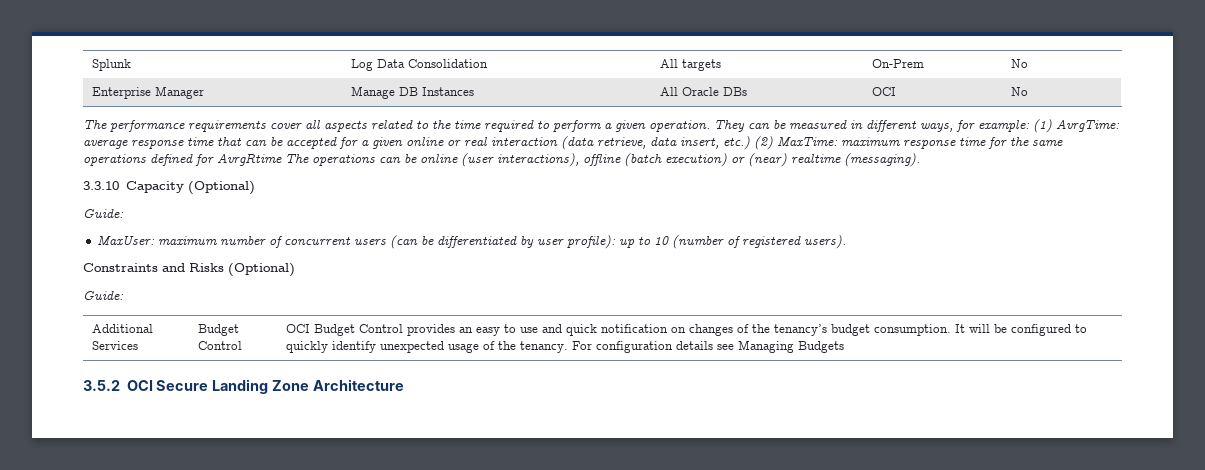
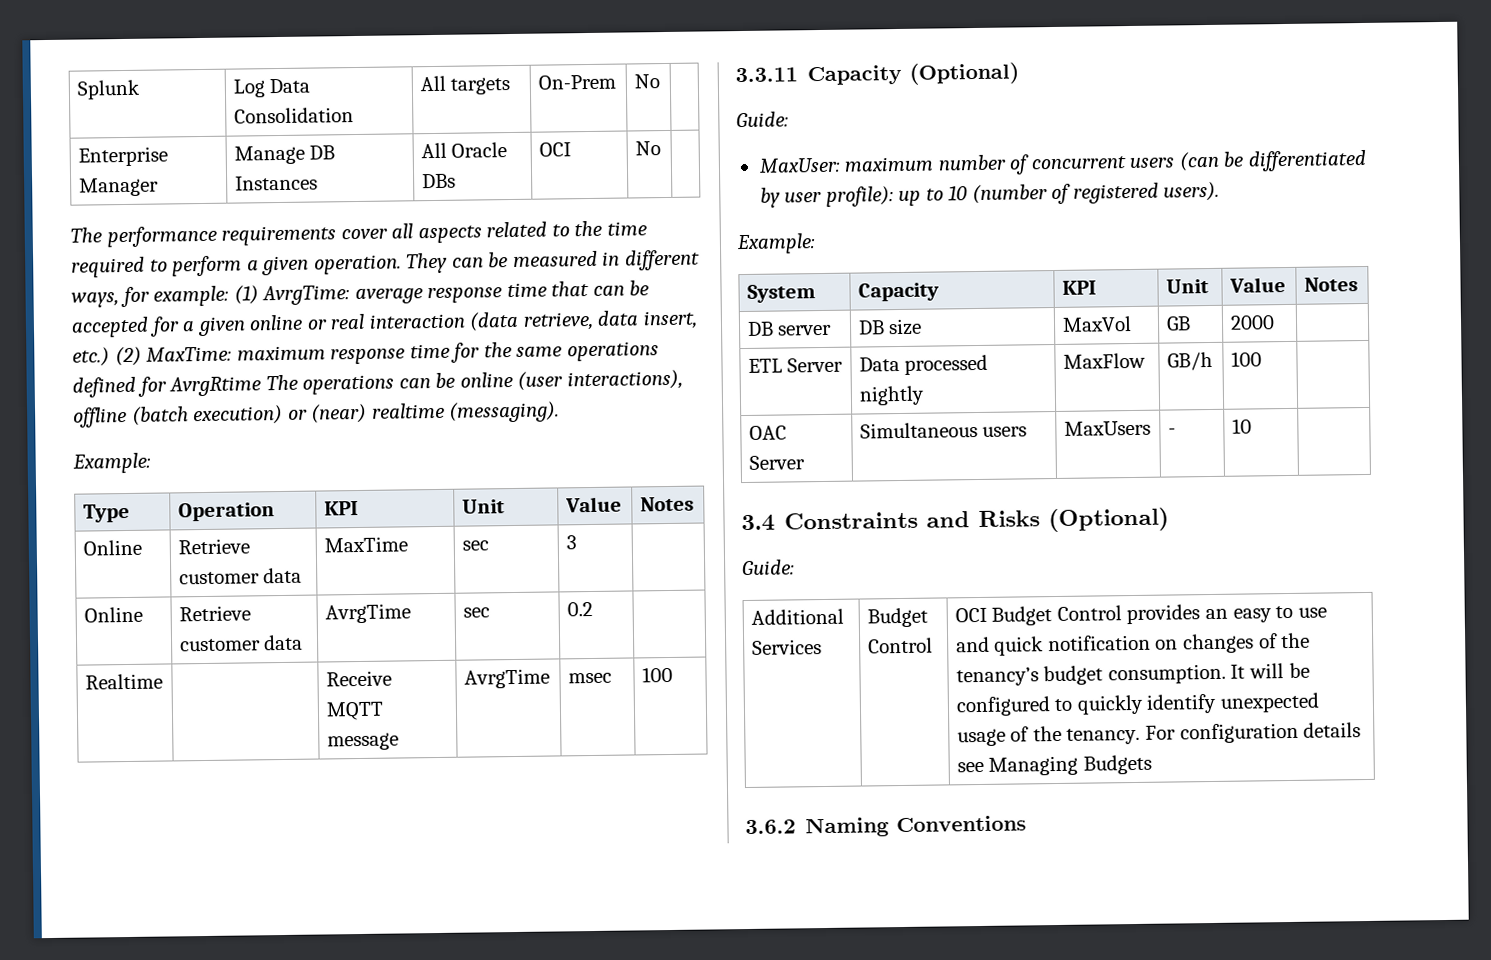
[83,181,119,190] 3.3.10 -> [72,452,151,474] [82,503,130,523] [177,502,275,522] [323,501,359,516] [461,499,505,514] [564,496,622,513] [639,496,694,512] [82,539,142,556] [177,538,250,555] [178,567,303,585] [323,536,408,553] [461,540,489,551] [565,535,577,550] [83,606,143,623] [178,605,251,622] [179,634,304,652] [324,603,411,624] [462,607,490,618] [566,601,593,617] [84,673,163,690] [325,670,392,687] [325,701,384,721] [326,732,399,751] [463,668,550,689] [567,672,612,684] [641,666,673,683] [735,67,798,83] Example: // Type | Operation | KPI | Unit | Value | Notes // Online | Retrieve customer data | MaxTime | sec | 3 | // Online | Retrieve customer data | AvrgTime | sec | 0.2 | // Realtime | | Receive MQTT message | AvrgTime | msec | 100 // 3.3.11
(847, 242) none -> [736,233,816,255] [746,284,816,303] [857,282,939,302] [1061,280,1097,295] [1165,279,1209,294] [1228,277,1286,293] [1303,277,1358,292] [746,321,833,336] [857,318,923,336] [1061,316,1132,332] [1165,316,1191,331] [1229,315,1275,330] [747,357,844,373] [858,354,989,375] [858,385,925,406] [1062,352,1146,369] [1166,351,1213,371] [1230,351,1262,367] [748,425,787,440] [748,455,805,470] [859,422,1028,439] [1063,420,1151,436] [1167,428,1176,435] [1231,418,1252,434] [741,514,775,532] Example: // System | Capacity | KPI | Unit | Value | Notes // DB server | DB size | MaxVol | GB | 2000 | // ETL Server | Data processed nightly | MaxFlow | GB/h | 100 | // OAC Server | Simultaneous users | MaxUsers | - | 10 | // 3.4
[83,379,405,394] 3.5.2 OCI Secure Landing Zone Architecture -> [745,815,1028,838] 3.6.2 Naming Conventions

